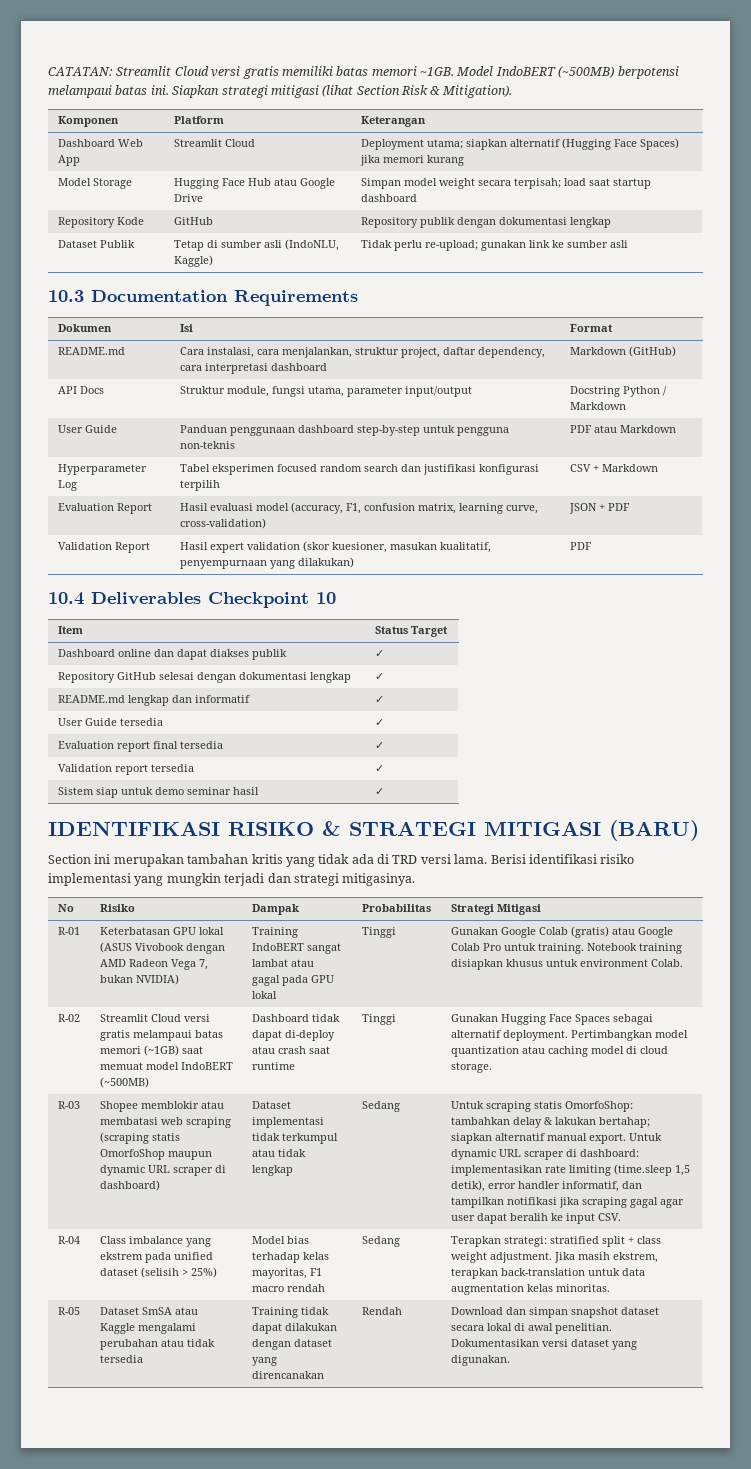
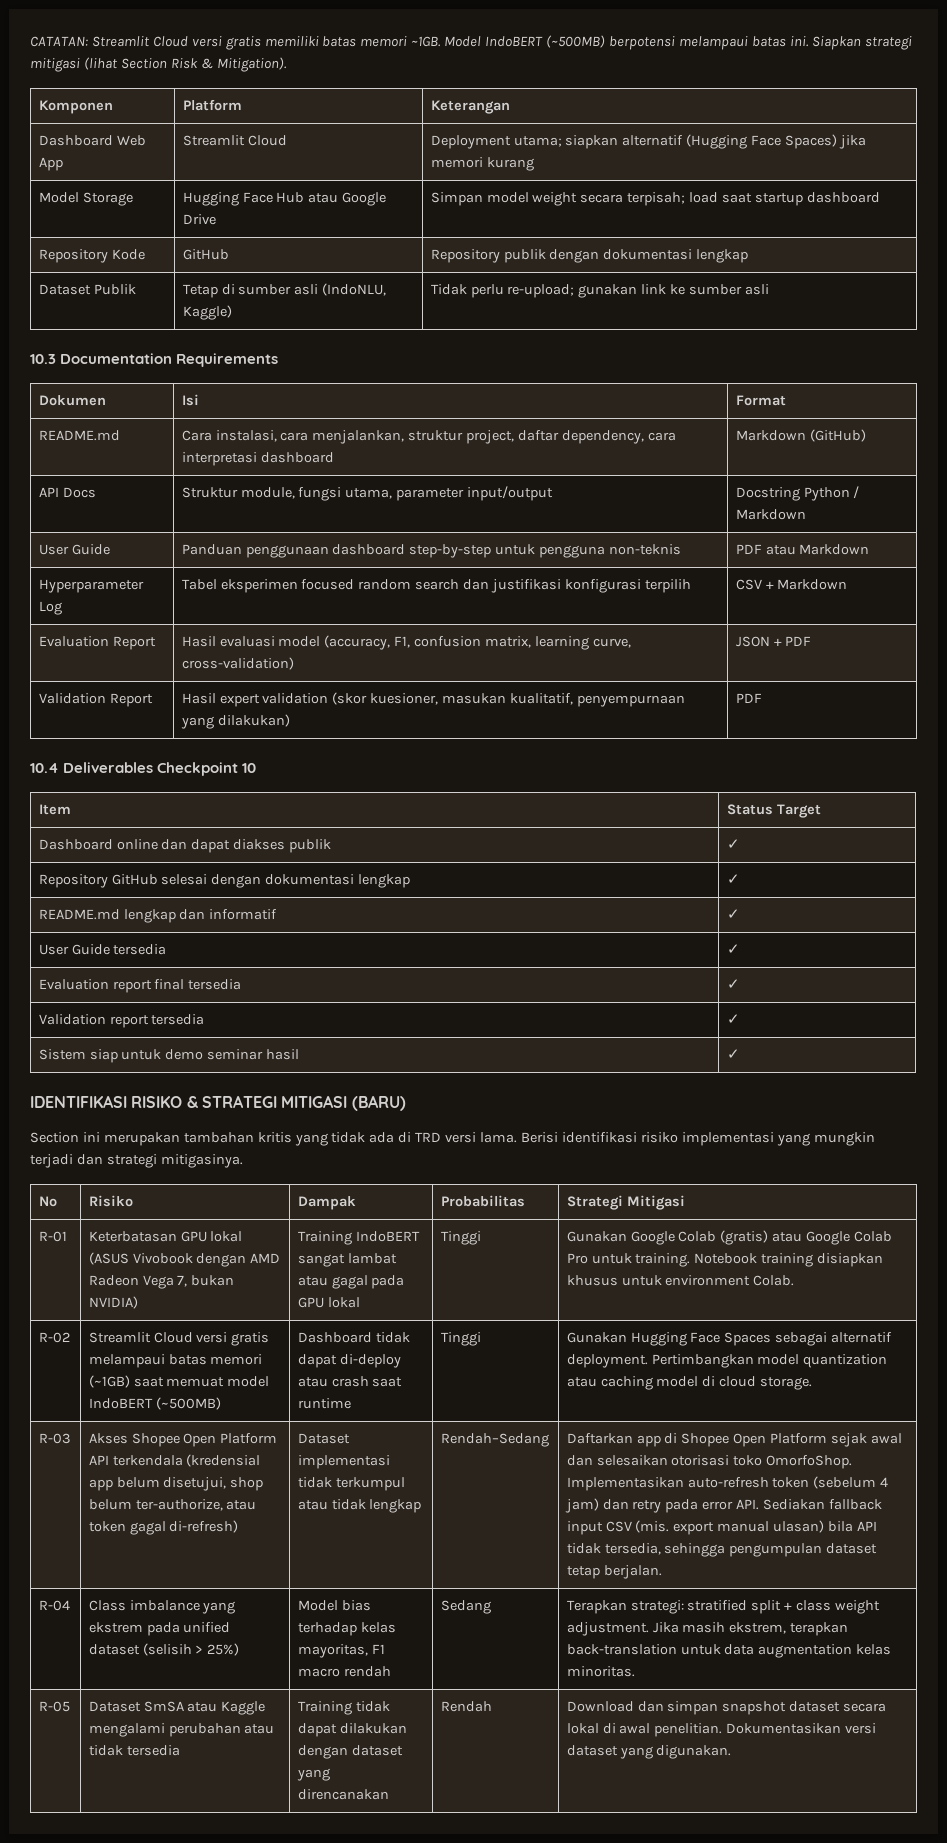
[99,1101,224,1112] [99,1117,231,1128] [99,1132,180,1144] [99,1149,212,1160] [99,1165,226,1176] [99,1180,160,1191] Shopee memblokir atau membatasi web scraping (scraping statis OmorfoShop maupun dynamic URL scraper di dashboard) -> [88,1433,278,1447] [88,1454,261,1467] [88,1477,264,1491] [88,1499,257,1511] [88,1520,239,1535] Akses Shopee Open Platform API terkendala (kredensial app belum disetujui, shop belum ter-authorize, atau token gagal di-refresh)
[361,1101,400,1112] [450,1101,633,1112] [450,1117,650,1128] [450,1133,662,1144] [450,1149,639,1160] [450,1164,690,1176] [450,1180,642,1192] [450,1197,684,1208] [450,1213,621,1224] Sedang | Untuk scraping statis OmorfoShop: tambahkan delay & lakukan bertahap; siapkan alternatif manual export. Untuk dynamic URL scraper di dashboard: implementasikan rate limiting (time.sleep 1,5 detik), error handler informatif, dan tampilkan notifikasi jika scraping gagal agar user dapat beralih ke input CSV. -> [440,1433,549,1447] [566,1433,903,1447] [566,1455,853,1469] [566,1476,889,1491] [564,1498,883,1513] [566,1520,878,1535] [566,1543,878,1557] [566,1565,662,1579] Rendah–Sedang | Daftarkan app di Shopee Open Platform sejak awal dan selesaikan otorisasi toko OmorfoShop. Implementasikan auto-refresh token (sebelum 4 jam) dan retry pada error API. Sediakan fallback input CSV (mis. export manual ulasan) bila API tidak tersedia, sehingga pengumpulan dataset tetap berjalan.

